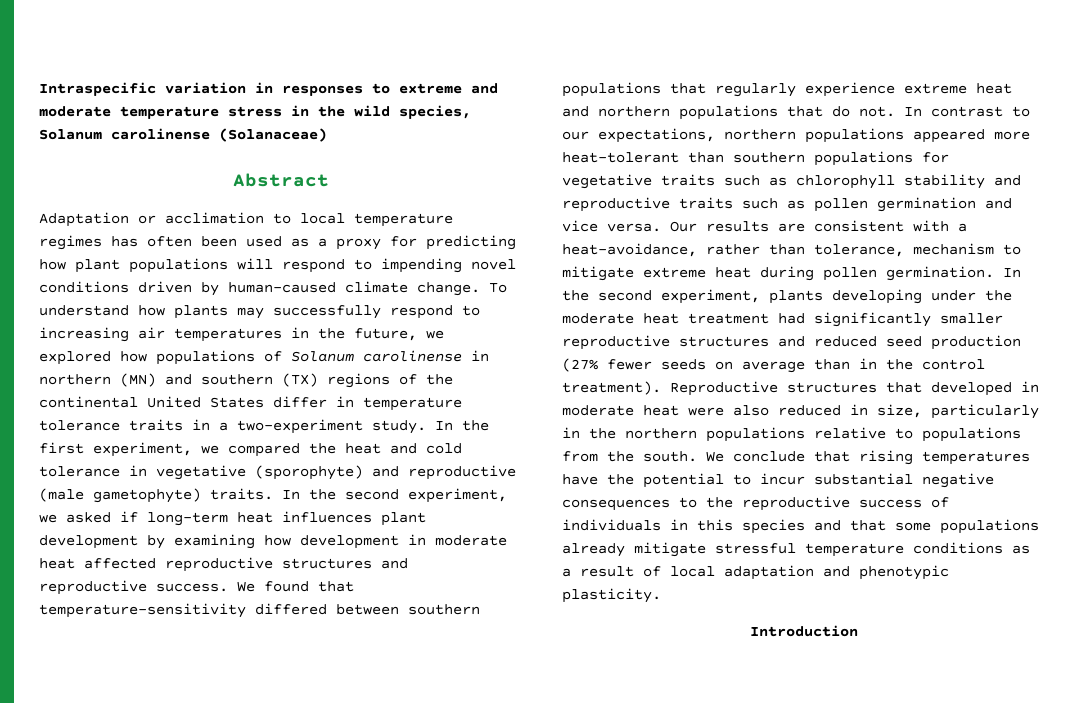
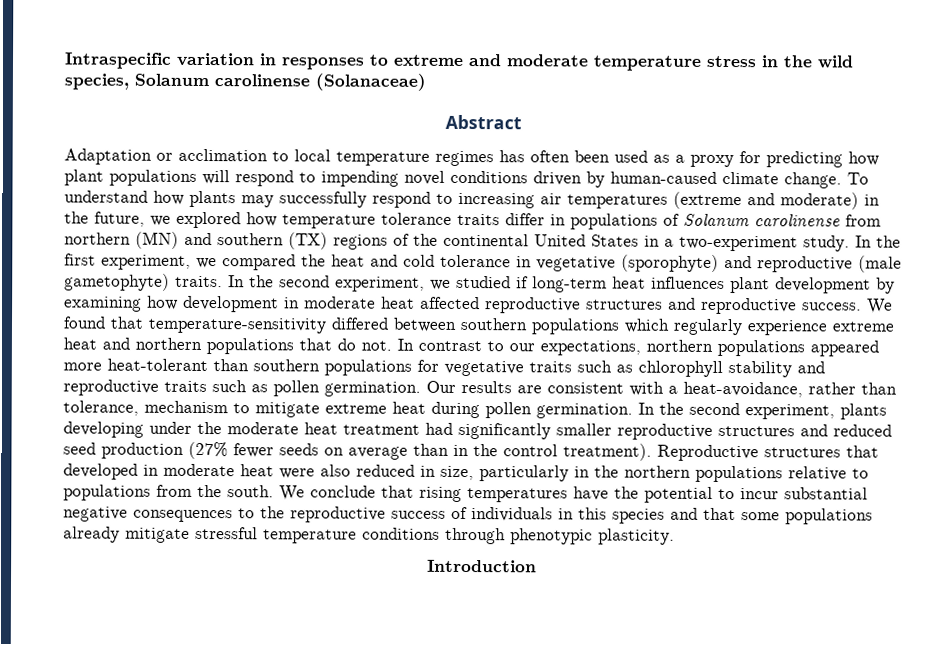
(282, 335) none -> [673,191,859,210] (extreme and moderate)
(147, 356) none -> [282,212,566,229] temperature tolerance traits differ in
[471,350,489,362] in -> [845,214,881,227] from
[273,396,462,411] [39,419,183,431] differ in temperature tolerance traits -> (639, 240) none
[66,512,111,523] asked -> [456,275,511,289] studied
[670,83,706,94] that -> [624,318,670,333] which
[877,197,1012,212] [562,220,661,232] germination and vice versa. -> [324,381,421,397] germination.
[1012,545,1030,554] [562,565,850,580] as a result of local adaptation and -> [445,527,506,545] through

